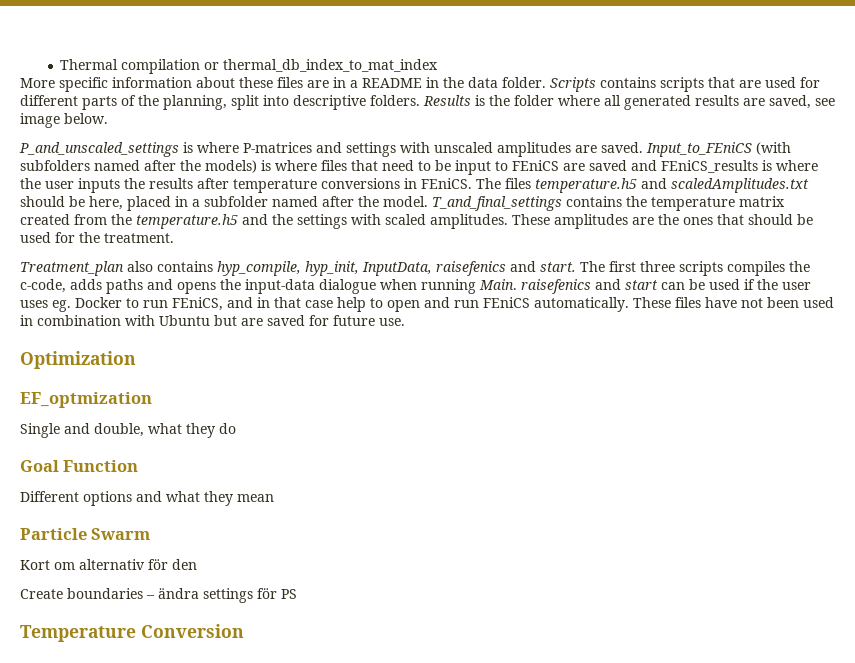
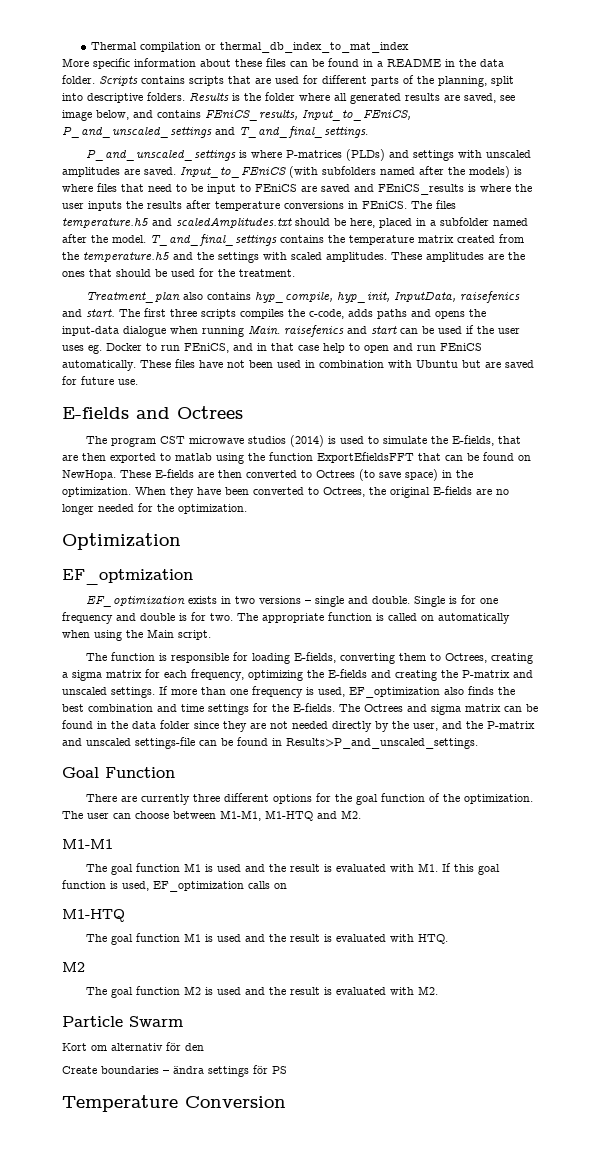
[307,80,329,88] are -> [290,58,359,67] can be found
[64,113,108,124] below. -> [96,110,411,121] [62,126,368,138] below, and contains FEniCS_results, Input_to_FEniCS, P_and_unscaled_settings and T_and_final_settings.
(312, 147) none -> [345,149,385,161] (PLDs)
[20,351,136,369] [20,392,152,408] [20,423,236,438] [20,460,139,472] [20,491,274,506] Optimization // EF_optmization // Single and double, what they do // Goal Function // Different options and what they mean -> [62,406,243,419] [85,435,521,447] [62,452,531,464] [62,469,473,481] [62,486,509,498] [62,503,247,515] [62,533,181,550] [62,569,193,585] [85,595,498,607] [62,612,510,624] [62,629,211,641] [85,652,533,664] [62,669,533,681] [62,686,515,698] [62,703,538,715] [62,720,535,732] [62,737,478,749] [62,767,175,778] [85,793,533,805] [62,810,361,821] [62,839,113,849] [85,863,500,875] [62,880,287,892] [62,909,125,922] [85,933,448,945] [62,962,85,972] [85,986,438,998] E-fields and Octrees // The program CST microwave studios (2014) is used to simulate the E-fields, that are then exported to matlab using the function ExportEfieldsFFT that can be found on NewHopa. These E-fields are then converted to Octrees (to save space) in the optimization. When they have been converted to Octrees, the original E-fields are no longer needed for the optimization. // Optimization // EF_optmization // EF_optimization exists in two versions – single and double. Single is for one frequency and double is for two. The appropriate function is called on automatically when using the Main script. // The function is responsible for loading E-fields, converting them to Octrees, creating a sigma matrix for each frequency, optimizing the E-fields and creating the P-matrix and unscaled settings. If more than one frequency is used, EF_optimization also finds the best combination and time settings for the E-fields. The Octrees and sigma matrix can be found in the data folder since they are not needed directly by the user, and the P-matrix and unscaled settings-file can be found in Results>P_and_unscaled_settings. // Goal Function // There are currently three different options for the goal function of the optimization. The user can choose between M1-M1, M1-HTQ and M2. // M1-M1 // The goal function M1 is used and the result is evaluated with M1. If this goal function is used, EF_optimization calls on // M1-HTQ // The goal function M1 is used and the result is evaluated with HTQ. // M2 // The goal function M2 is used and the result is evaluated with M2.

